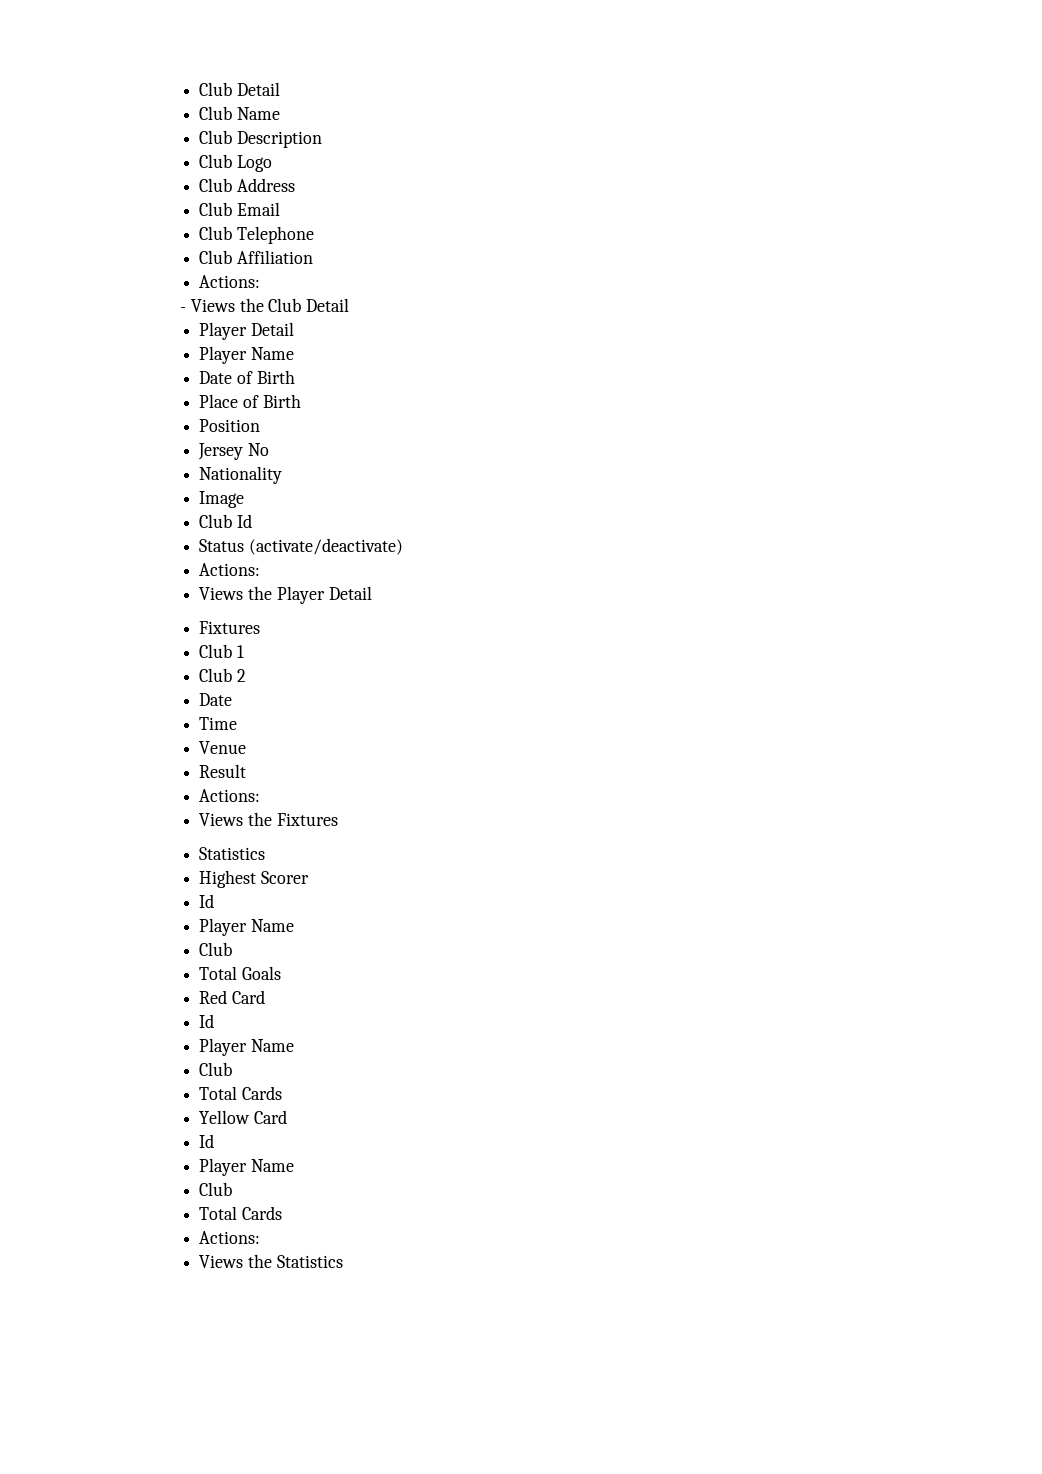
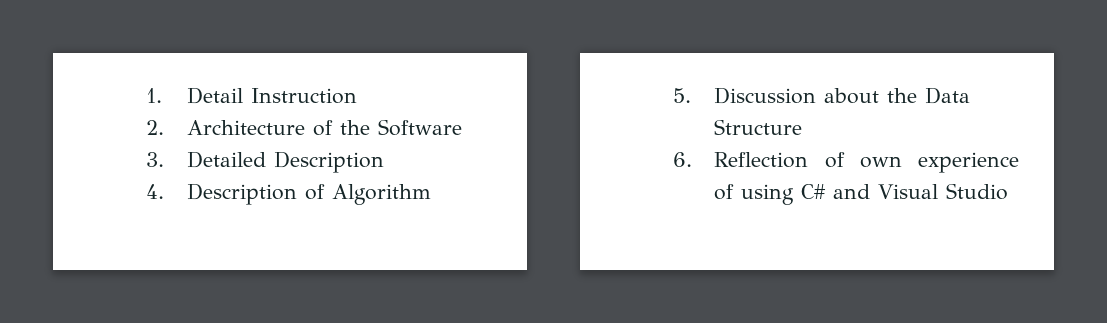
[199,82,281,96] [199,106,281,120] [199,130,323,148] [199,154,273,172] [199,178,296,192] [199,202,281,216] [199,226,315,244] [199,250,314,264] [199,275,261,288] [180,298,350,312] [199,322,295,340] [199,346,295,364] [199,370,295,384] [199,394,301,408] [199,419,261,432] [198,443,270,460] [199,466,283,484] [199,491,245,508] [199,514,253,528] [199,538,404,555] [199,563,261,576] [199,586,372,604] [199,621,261,634] [199,644,245,658] [199,668,247,682] [199,693,233,706] [199,717,238,730] [199,741,247,754] [199,764,247,778] [199,789,261,802] [199,812,338,826] [199,847,266,860] [199,870,310,888] [199,894,215,908] [199,918,295,936] [199,942,233,956] [199,966,282,980] [199,990,266,1004] [199,1014,215,1028] [199,1038,295,1056] [199,1062,233,1076] [199,1086,283,1100] [199,1110,288,1124] [199,1134,215,1148] [199,1158,295,1176] [199,1182,233,1196] [199,1206,283,1220] [199,1231,261,1244] [199,1254,343,1268] Club Detail // Club Name // Club Description // Club Logo // Club Address // Club Email // Club Telephone // Club Affiliation // Actions: // - Views the Club Detail // Player Detail // Player Name // Date of Birth // Place of Birth // Position // Jersey No // Nationality // Image // Club Id // Status (activate/deactivate) // Actions: // Views the Player Detail // Fixtures // Club 1 // Club 2 // Date // Time // Venue // Result // Actions: // Views the Fixtures // Statistics // Highest Scorer // Id // Player Name // Club // Total Goals // Red Card // Id // Player Name // Club // Total Cards // Yellow Card // Id // Player Name // Club // Total Cards // Actions: // Views the Statistics -> [146,87,358,104] [146,119,463,136] [146,151,385,173] [146,183,432,205] [673,87,971,104] [714,119,803,135] [673,152,1019,173] [714,183,1009,205] 1. Detail Instruction // 2. Architecture of the Software // 3. Detailed Description // 4. Description of Algorithm // 5. Discussion about the Data Structure // 6. Reflection of own experience of using C# and Visual Studio

